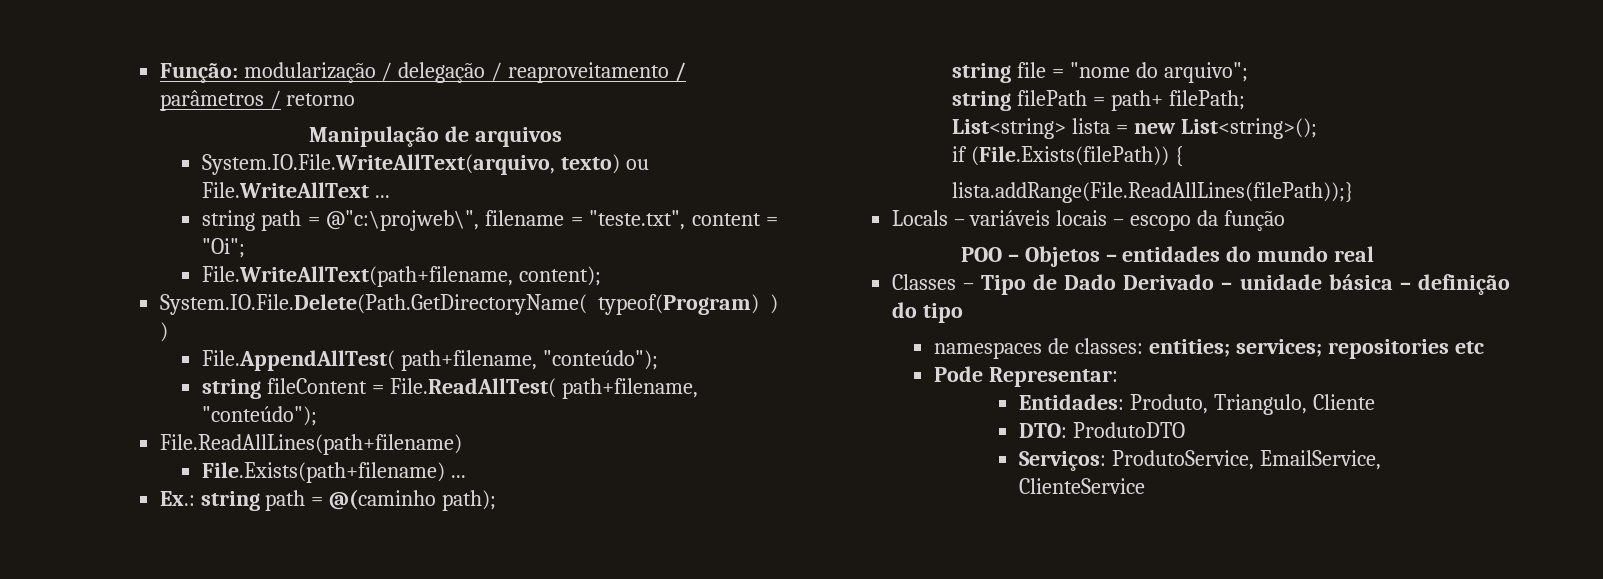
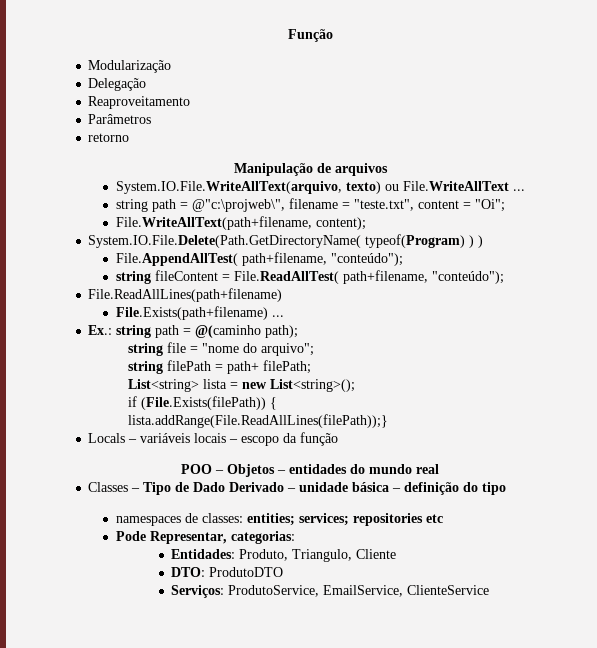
[159,62,687,83] [159,90,281,111] Função: modularização / delegação / reaproveitamento / parâmetros / -> [287,29,333,42] [88,60,172,73] [88,78,147,91] [88,96,191,109] [88,114,152,124] Função // Modularização // Delegação // Reaproveitamento // Parâmetros //
[988,367,1118,387] Representar: -> [149,531,295,544] Representar, categorias:

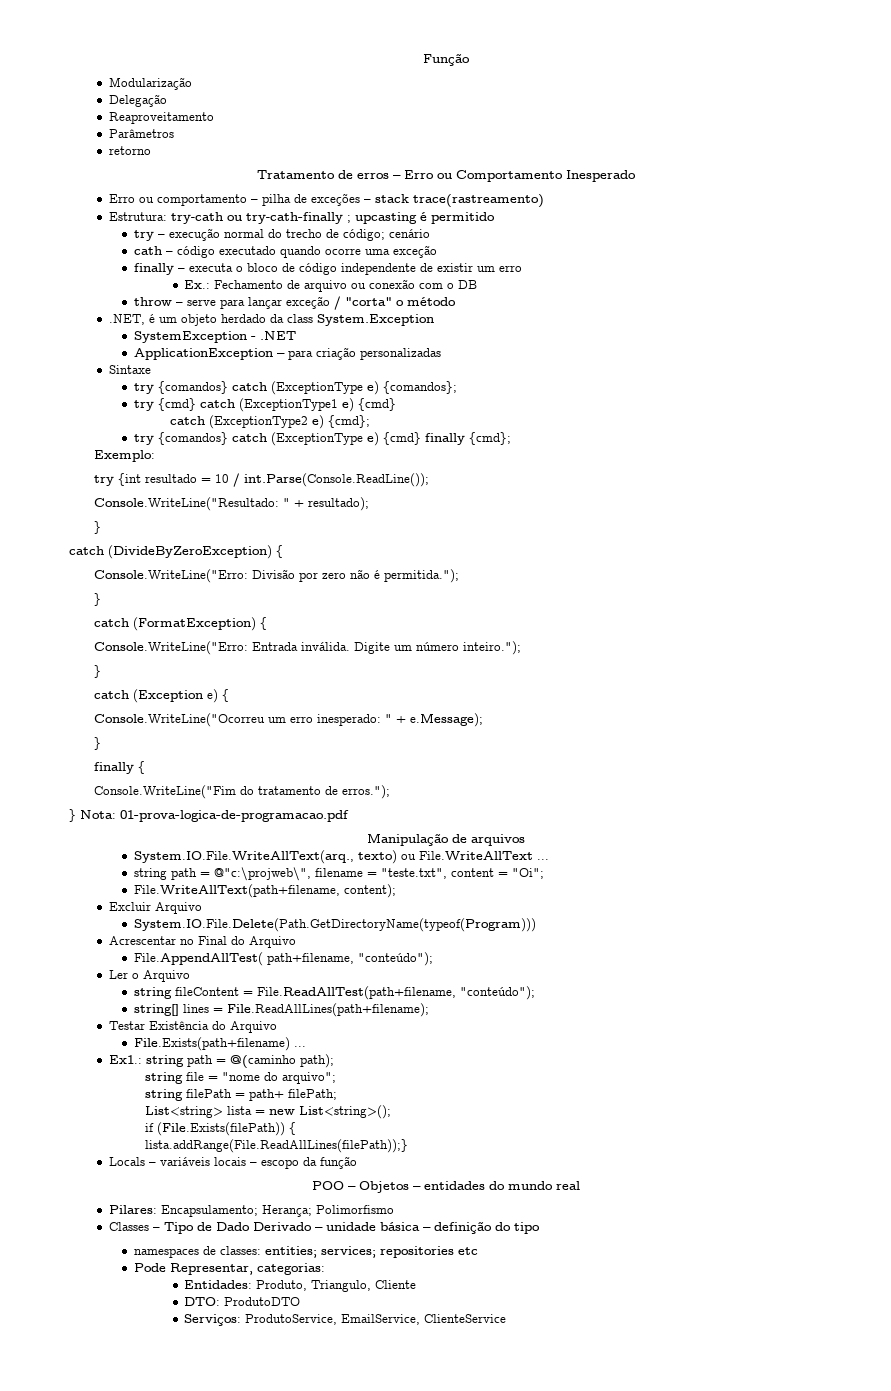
(130, 137) none -> [256,170,636,182] [108,193,544,208] [108,212,495,224] [133,228,430,241] [133,245,437,258] [133,263,522,275] [184,279,478,292] [133,296,456,310] [108,314,434,326] [133,331,296,343] [133,347,441,360] [108,365,151,374] [133,381,457,395] [133,398,396,412] [170,415,371,429] [133,432,511,446] [94,450,156,462] [94,473,430,487] [94,497,370,511] [94,521,102,534] [69,545,283,559] [94,569,460,583] [94,593,102,606] [94,617,268,631] [94,641,522,655] [94,665,102,678] [94,689,230,703] [94,713,484,727] [94,737,102,750] [94,761,146,774] [94,785,391,799] [69,809,349,822] // Tratamento de erros – Erro ou Comportamento Inesperado // Erro ou comportamento – pilha de exceções – stack trace(rastreamento) // Estrutura: try-cath ou try-cath-finally ; upcasting é permitido // try – execução normal do trecho de código; cenário // cath – código executado quando ocorre uma exceção // finally – executa o bloco de código independente de existir um erro // Ex.: Fechamento de arquivo ou conexão com o DB // throw – serve para lançar exceção / "corta" o método // .NET, é um objeto herdado da class System.Exception // SystemException - .NET // ApplicationException – para criação personalizadas // Sintaxe // try {comandos} catch (ExceptionType e) {comandos}; // try {cmd} catch (ExceptionType1 e) {cmd} // catch (ExceptionType2 e) {cmd}; // try {comandos} catch (ExceptionType e) {cmd} finally {cmd}; // Exemplo: // try {int resultado = 10 / int.Parse(Console.ReadLine()); // Console.WriteLine("Resultado: " + resultado); // } // catch (DivideByZeroException) { // Console.WriteLine("Erro: Divisão por zero não é permitida."); // } // catch (FormatException) { // Console.WriteLine("Erro: Entrada inválida. Digite um número inteiro."); // } // catch (Exception e) { // Console.WriteLine("Ocorreu um erro inesperado: " + e.Message); // } // finally { // Console.WriteLine("Fim do tratamento de erros."); // } Nota: 01-prova-logica-de-programacao.pdf
[115,181,342,194] System.IO.File.WriteAllText(arquivo, -> [133,850,354,864] System.IO.File.WriteAllText(arq.,
[88,234,484,248] System.IO.File.Delete(Path.GetDirectoryName( typeof(Program) ) ) -> [108,902,202,914] [133,918,536,932] [108,936,296,948] Excluir Arquivo // System.IO.File.Delete(Path.GetDirectoryName(typeof(Program))) // Acrescentar no Final do Arquivo
(403, 259) none -> [108,970,190,982] // Ler o Arquivo
[233,270,504,284] [88,288,283,302] File.ReadAllTest( path+filename, "conteúdo"); // File.ReadAllLines(path+filename) -> [256,986,535,1000] [133,1003,429,1017] [108,1021,277,1033] File.ReadAllTest(path+filename, "conteúdo"); // string[] lines = File.ReadAllLines(path+filename); // Testar Existência do Arquivo
[88,325,113,335] Ex.: -> [108,1055,142,1064] Ex1.:
(439, 469) none -> [108,1205,394,1217] // Pilares: Encapsulamento; Herança; Polimorfismo

